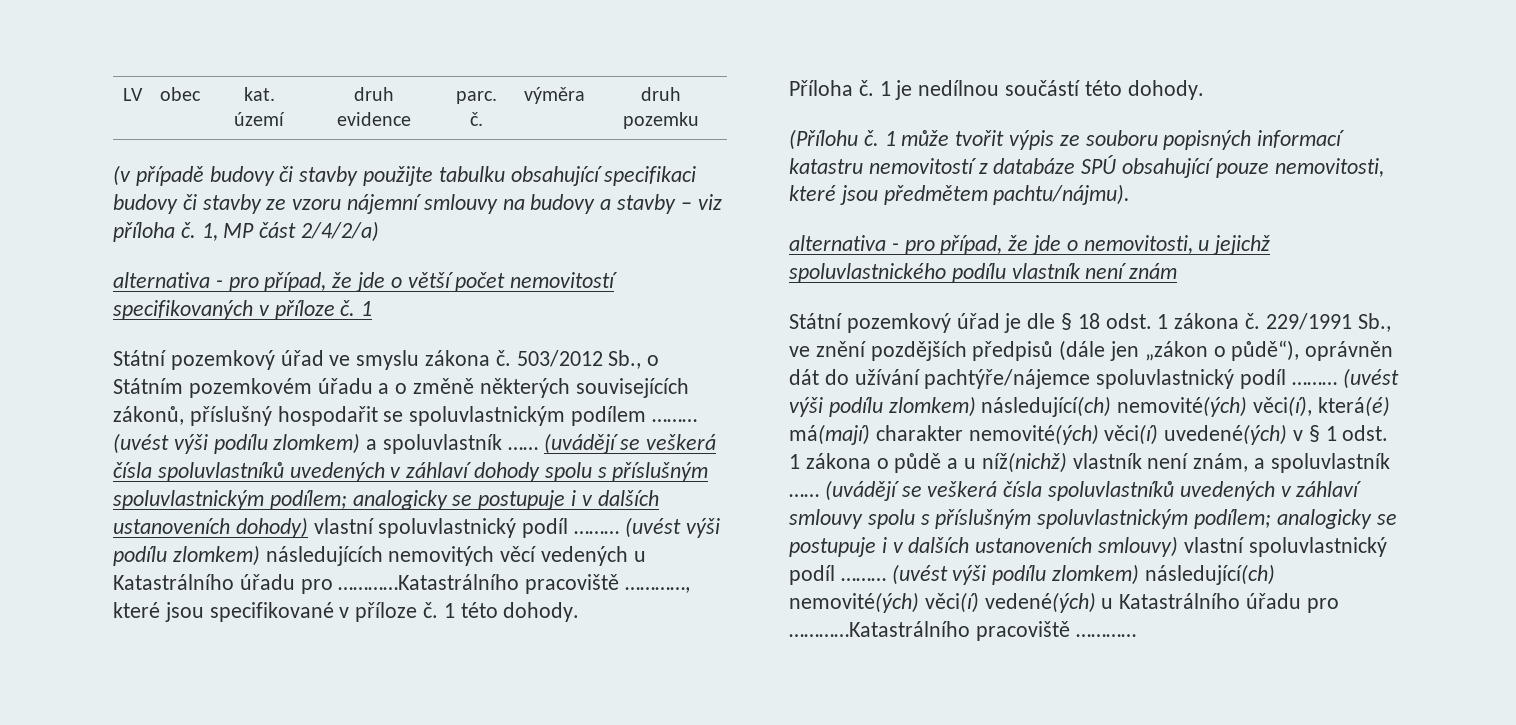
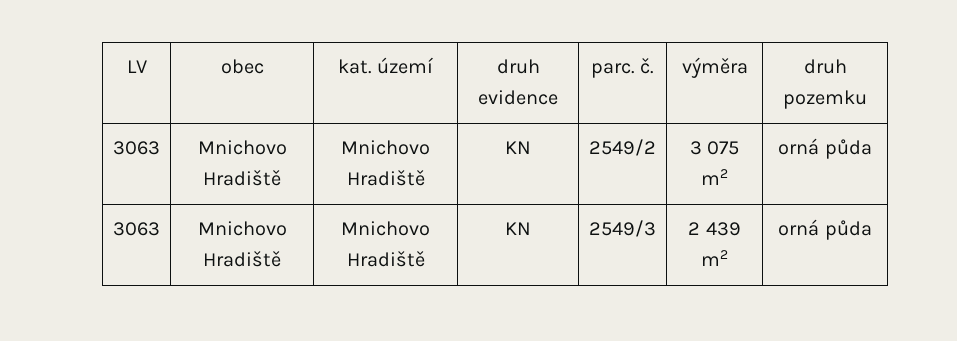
[113,165,697,186] [113,194,722,214] [113,221,380,242] [113,272,619,292] [113,300,373,320] [113,350,660,370] [113,378,689,398] [113,406,697,426] [113,433,717,454] [113,462,709,482] [113,490,659,510] [113,517,720,538] [113,545,646,566] [113,574,691,594] [113,602,580,622] [789,80,1204,100] [789,129,1346,150] [789,155,1384,178] [789,184,1131,205] [789,235,1271,255] [789,263,1178,283] [789,313,1391,333] [789,340,1394,361] [789,368,1399,389] [789,396,1390,417] [789,424,1389,445] [789,452,1390,473] [789,480,1363,501] [789,509,1397,529] [789,536,1387,557] [789,564,1275,585] [789,592,1339,613] [789,621,1136,641] // (v případě budovy či stavby použijte tabulku obsahující specifikaci budovy či stavby ze vzoru nájemní smlouvy na budovy a stavby – viz příloha č. 1, MP část 2/4/2/a) // alternativa - pro případ, že jde o větší počet nemovitostí specifikovaných v příloze č. 1 // Státní pozemkový úřad ve smyslu zákona č. 503/2012 Sb., o Státním pozemkovém úřadu a o změně některých souvisejících zákonů, příslušný hospodařit se spoluvlastnickým podílem ……… (uvést výši podílu zlomkem) a spoluvlastník …… (uvádějí se veškerá čísla spoluvlastníků uvedených v záhlaví dohody spolu s příslušným spoluvlastnickým podílem; analogicky se postupuje i v dalších ustanoveních dohody) vlastní spoluvlastnický podíl ……… (uvést výši podílu zlomkem) následujících nemovitých věcí vedených u Katastrálního úřadu pro …………Katastrálního pracoviště …………, které jsou specifikované v příloze č. 1 této dohody. // Příloha č. 1 je nedílnou součástí této dohody. // (Přílohu č. 1 může tvořit výpis ze souboru popisných informací katastru nemovitostí z databáze SPÚ obsahující pouze nemovitosti, které jsou předmětem pachtu/nájmu). // alternativa - pro případ, že jde o nemovitosti, u jejichž spoluvlastnického podílu vlastník není znám // Státní pozemkový úřad je dle § 18 odst. 1 zákona č. 229/1991 Sb., ve znění pozdějších předpisů (dále jen „zákon o půdě“), oprávněn dát do užívání pachtýře/nájemce spoluvlastnický podíl ……… (uvést výši podílu zlomkem) následující(ch) nemovité(ých) věci(í), která(é) má(mají) charakter nemovité(ých) věci(í) uvedené(ých) v § 1 odst. 1 zákona o půdě a u níž(nichž) vlastník není znám, a spoluvlastník …… (uvádějí se veškerá čísla spoluvlastníků uvedených v záhlaví smlouvy spolu s příslušným spoluvlastnickým podílem; analogicky se postupuje i v dalších ustanoveních smlouvy) vlastní spoluvlastnický podíl ……… (uvést výši podílu zlomkem) následující(ch) nemovité(ých) věci(í) vedené(ých) u Katastrálního úřadu pro …………Katastrálního pracoviště ………… -> [113,141,160,155] [197,140,287,155] [203,170,281,186] [341,140,430,155] [346,170,425,186] [505,141,531,154] [589,139,656,156] [689,141,740,155] [701,169,728,185] [778,138,872,159] [113,222,160,236] [197,221,287,236] [203,251,281,267] [341,221,430,236] [346,251,425,267] [505,222,531,235] [589,220,656,237] [688,222,741,236] [701,250,728,266] [778,219,872,240] // 3063 | Mnichovo Hradiště | Mnichovo Hradiště | KN | 2549/2 | 3 075 m2 | orná půda // 3063 | Mnichovo Hradiště | Mnichovo Hradiště | KN | 2549/3 | 2 439 m2 | orná půda

